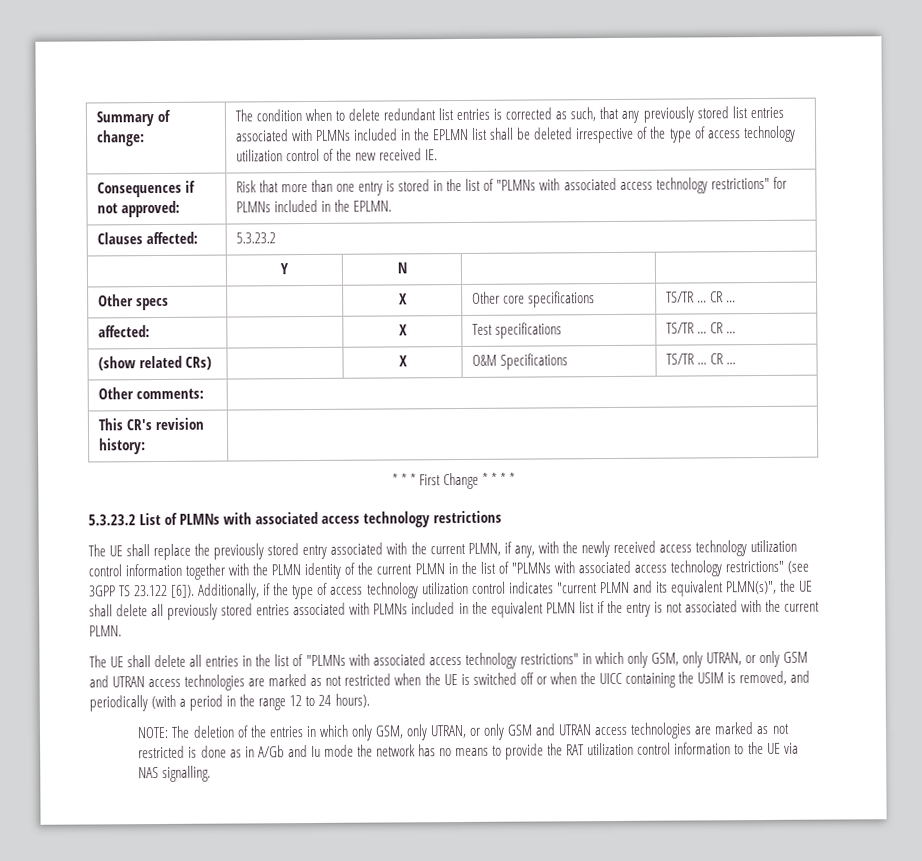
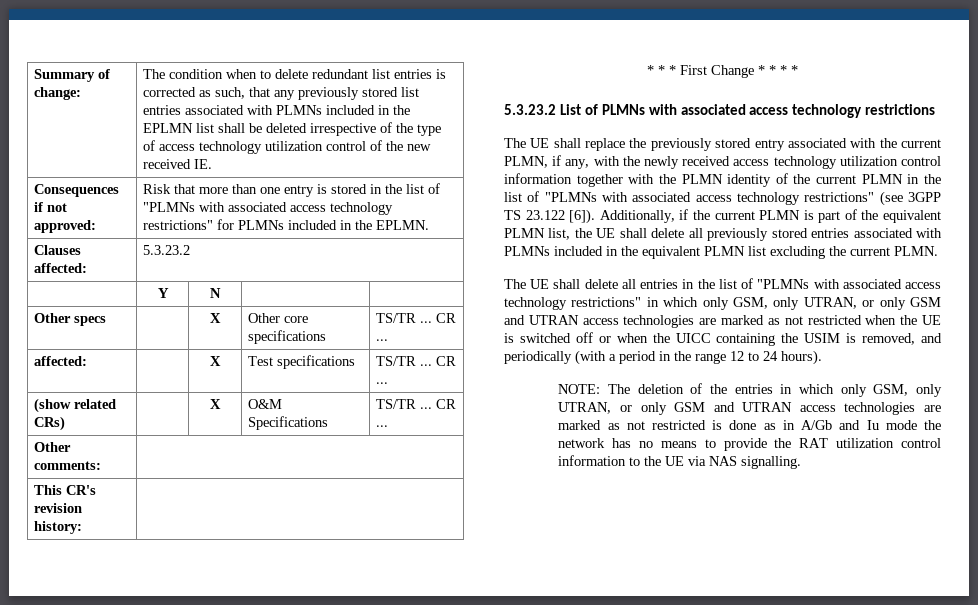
[292,580,777,600] type of access technology utilization control indicates "current PLMN and its equivalent PLMN(s)", -> [714,209,941,223] [504,228,571,240] current PLMN is part of the equivalent PLMN list,
[596,600,763,617] if the entry is not associated with -> [770,246,825,259] excluding

